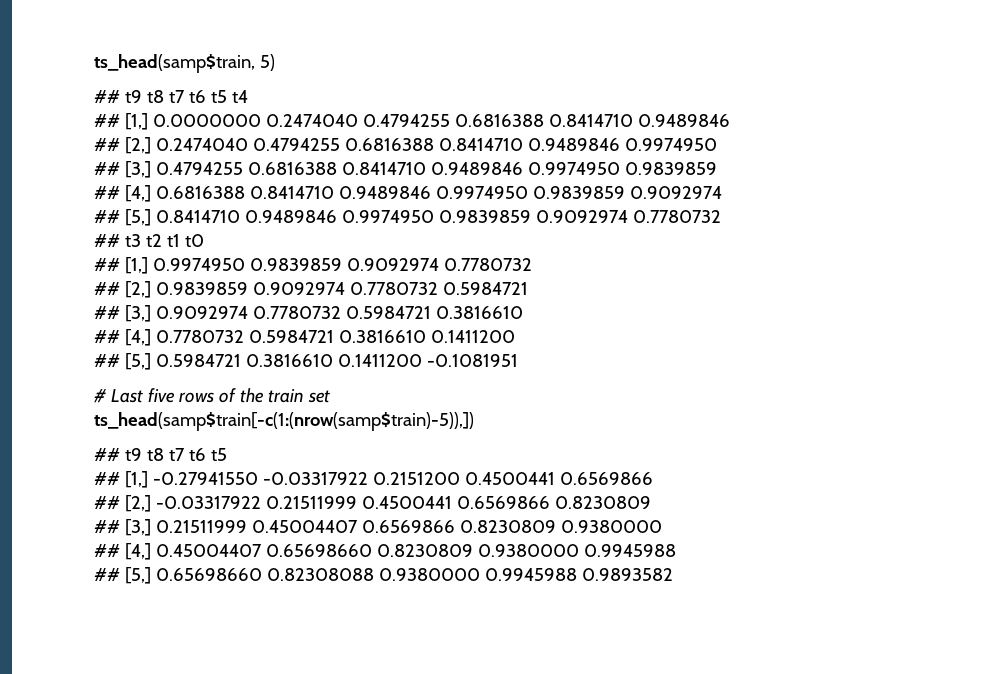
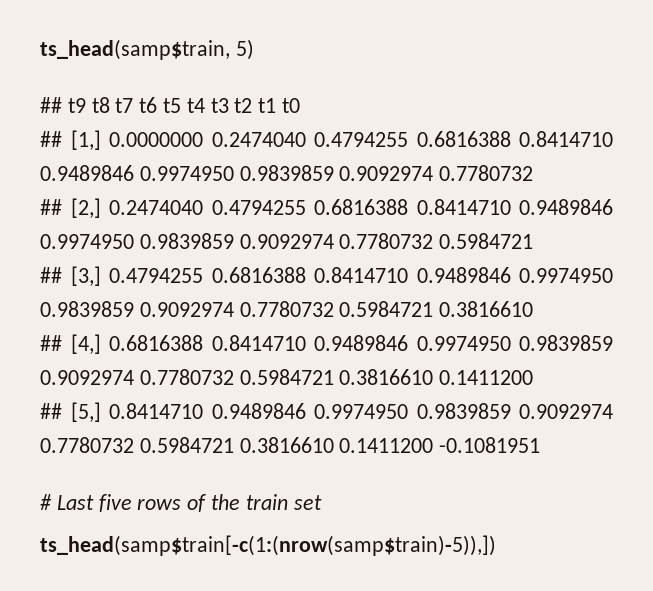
(248, 96) none -> [210,98,301,113] t3 t2 t1 t0
(730, 120) none -> [139,165,534,181] 0.9974950 0.9839859 0.9092974 0.7780732
(717, 144) none -> [139,233,534,249] 0.9839859 0.9092974 0.7780732 0.5984721
(717, 168) none -> [139,301,534,317] 0.9092974 0.7780732 0.5984721 0.3816610
(722, 192) none -> [139,369,534,385] 0.7780732 0.5984721 0.3816610 0.1411200
[94,234,204,247] [94,257,532,274] [94,281,528,298] [94,305,523,322] [94,329,515,346] [94,353,151,370] // ## t3 t2 t1 t0 // ## [1,] 0.9974950 0.9839859 0.9092974 0.7780732 // ## [2,] 0.9839859 0.9092974 0.7780732 0.5984721 // ## [3,] 0.9092974 0.7780732 0.5984721 0.3816610 // ## [4,] 0.7780732 0.5984721 0.3816610 0.1411200 // ## [5,] -> (134, 445) none
[94,448,227,461] [94,471,653,488] [94,495,651,512] [94,519,662,536] [94,543,676,560] [94,567,673,584] // ## t9 t8 t7 t6 t5 // ## [1,] -0.27941550 -0.03317922 0.2151200 0.4500441 0.6569866 // ## [2,] -0.03317922 0.21511999 0.4500441 0.6569866 0.8230809 // ## [3,] 0.21511999 0.45004407 0.6569866 0.8230809 0.9380000 // ## [4,] 0.45004407 0.65698660 0.8230809 0.9380000 0.9945988 // ## [5,] 0.65698660 0.82308088 0.9380000 0.9945988 0.9893582 -> (496, 545) none

